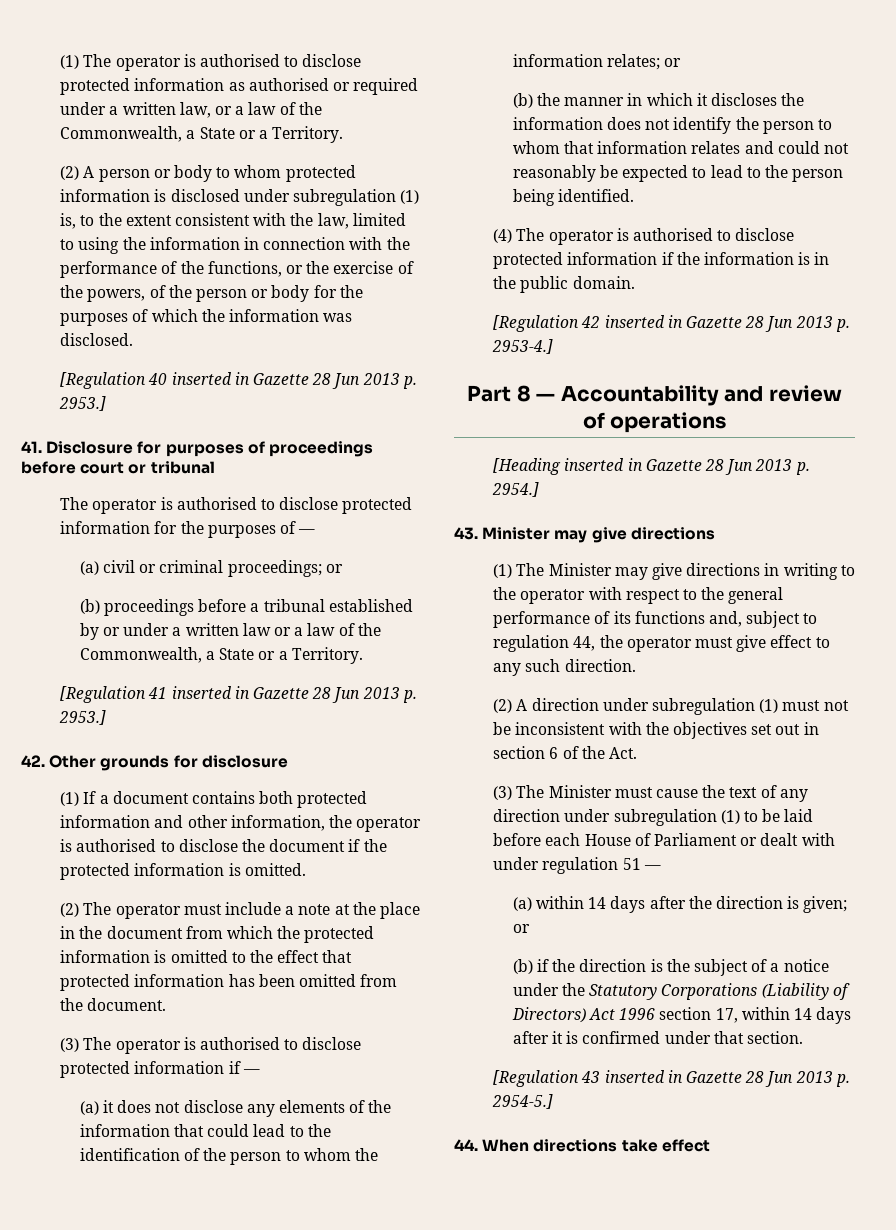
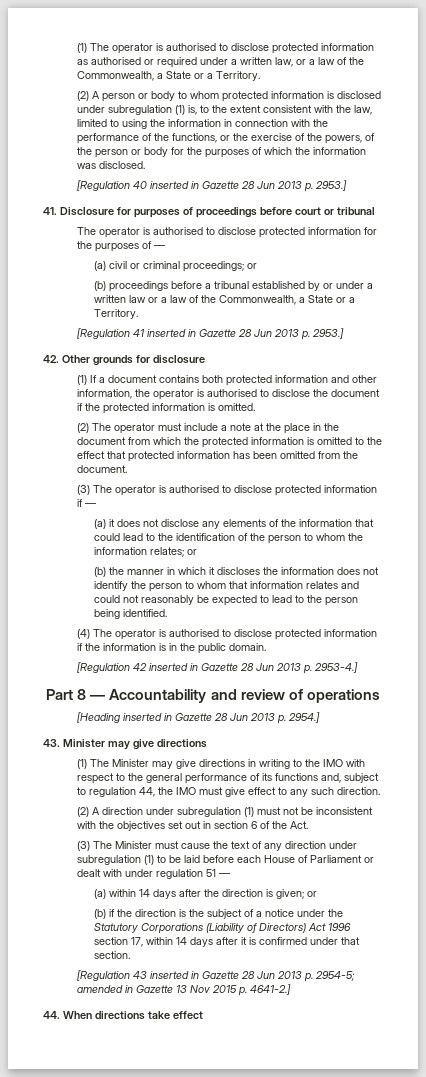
[520,589,586,604] operator -> [323,759,344,767] IMO
[626,637,692,652] operator -> [176,787,197,795] IMO
[492,1094,554,1109] 2954-5.] -> [315,971,356,981] [77,984,292,996] 2954-5; amended in Gazette 13 Nov 2015 p. 4641-2.]

